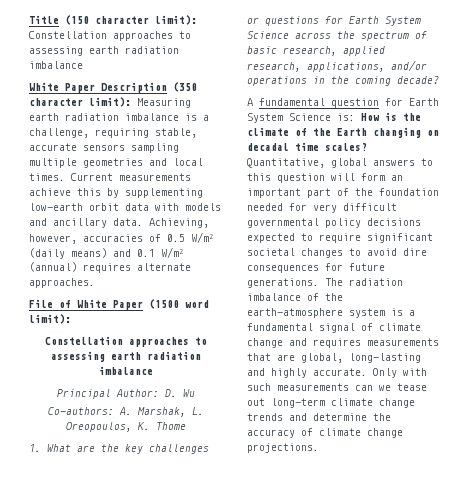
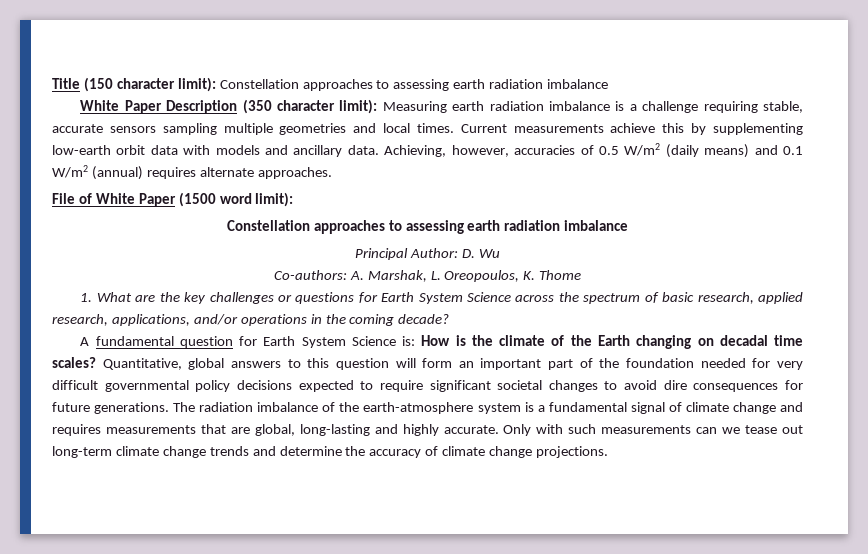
[29,128,89,138] challenge, -> [642,101,699,113] challenge

